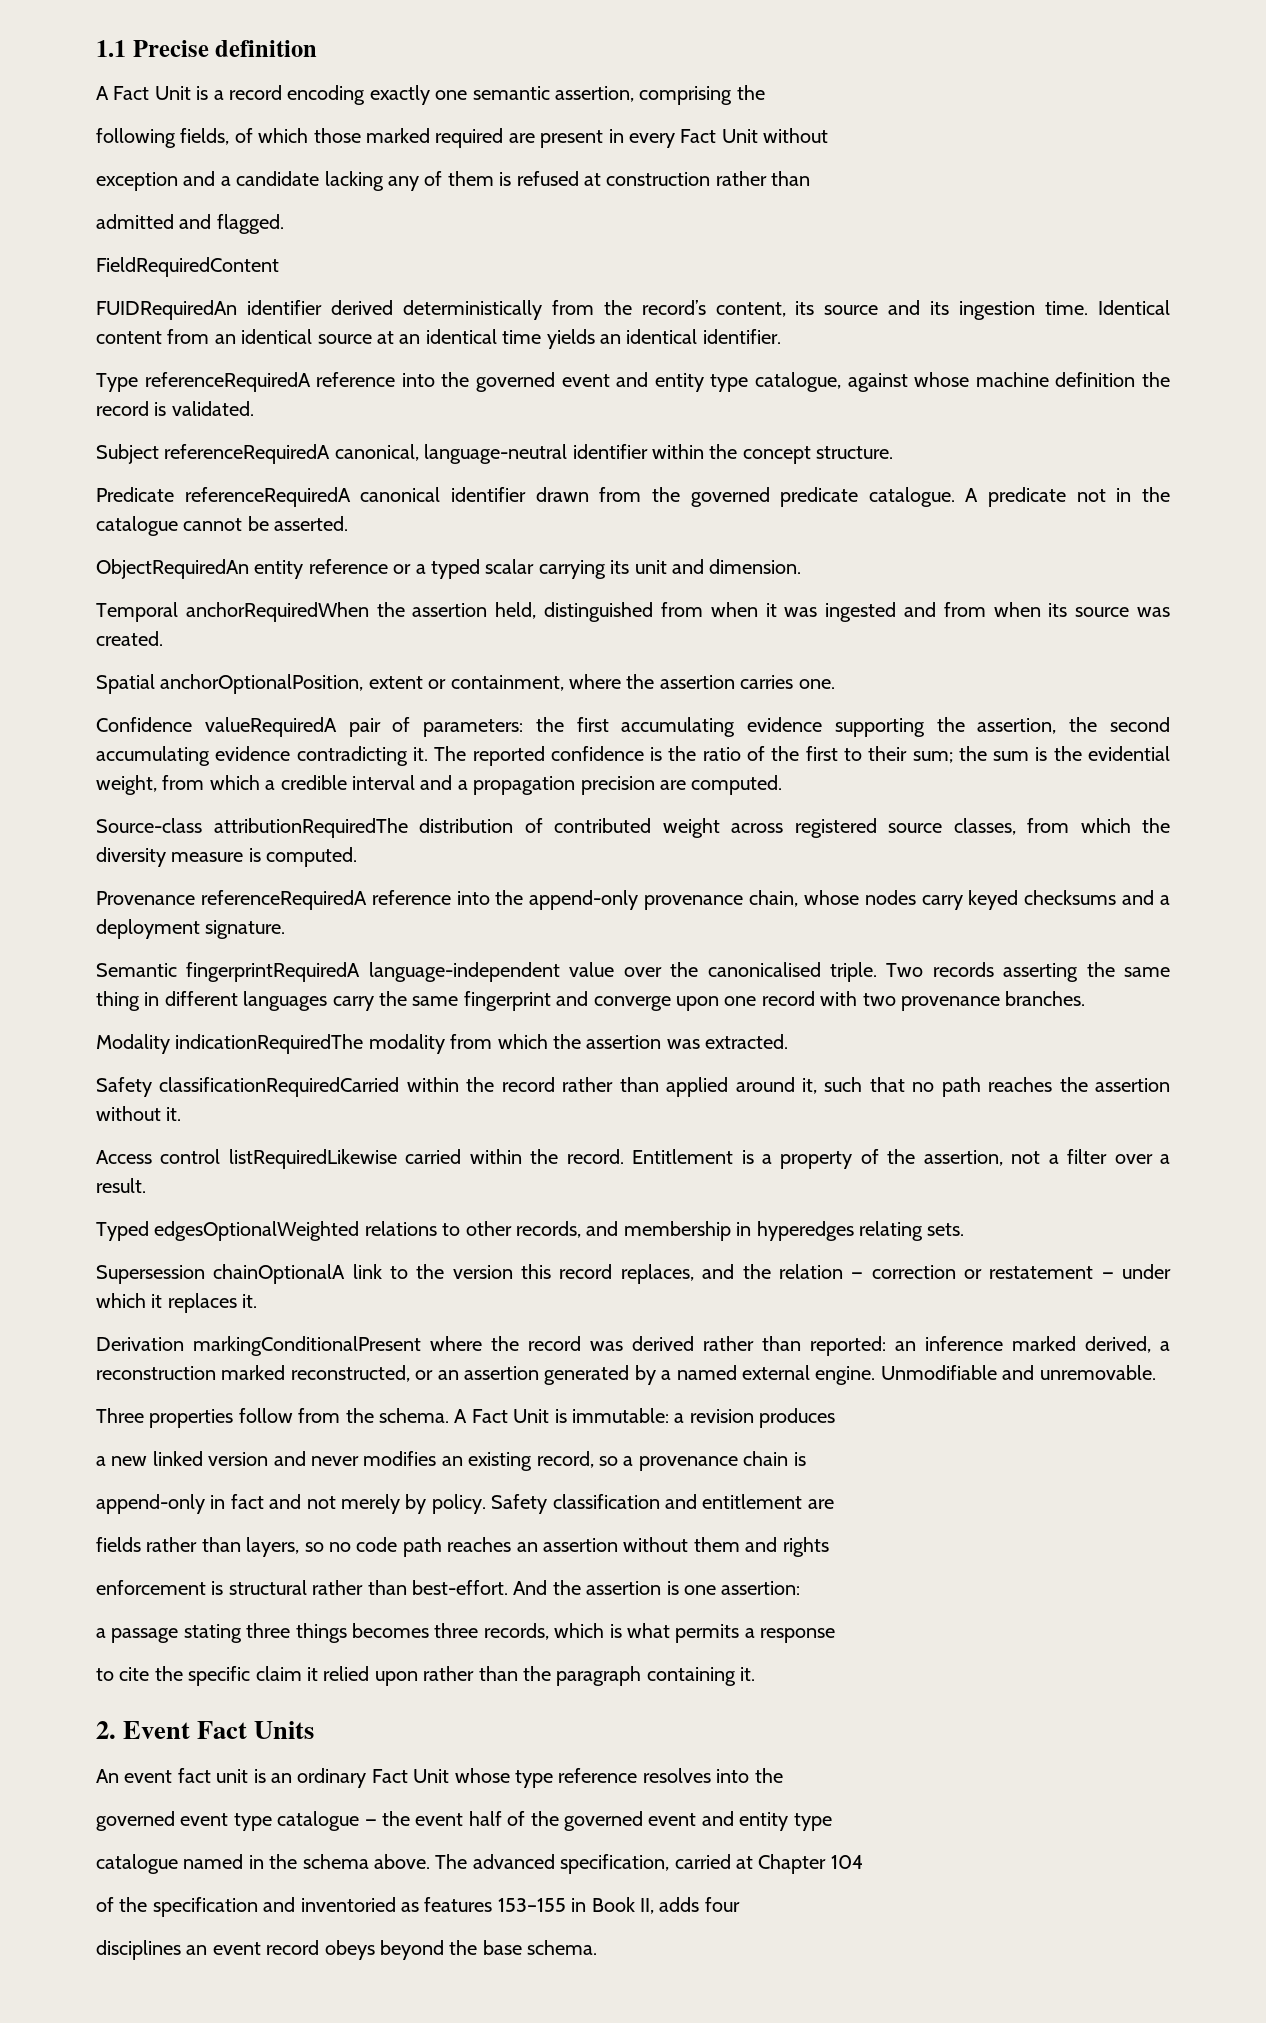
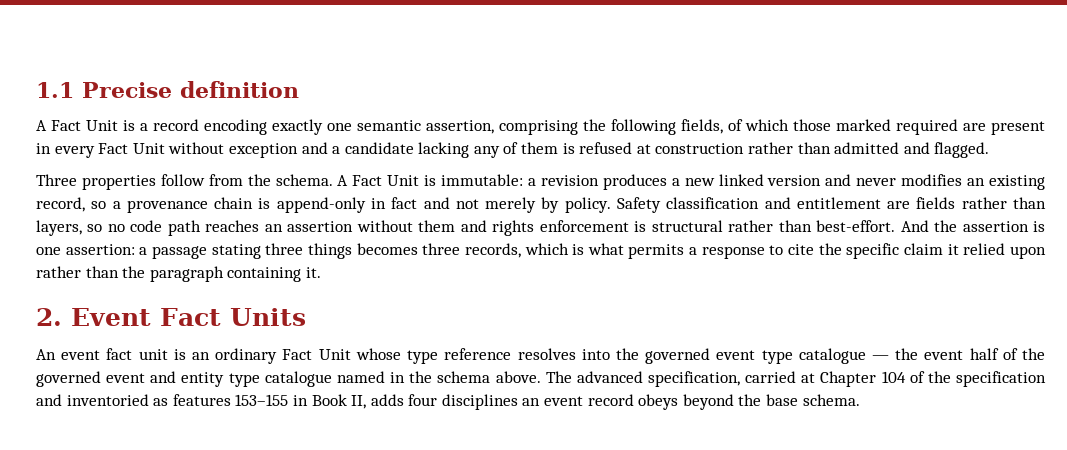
(765, 92) // -> (606, 125) none
(829, 135) // -> (225, 148) none
(811, 178) // -> (831, 148) none
[96,257,279,277] [96,300,1170,320] [96,329,781,349] [96,372,1170,392] [96,401,254,416] [96,444,894,464] [96,487,1170,507] [96,516,349,536] [96,559,802,579] [96,602,1170,622] [96,631,163,646] [96,674,835,694] [96,717,1170,737] [96,746,1170,766] [96,775,783,795] [96,818,1170,838] [96,847,358,867] [96,890,1171,910] [96,919,286,939] [96,962,1170,982] [96,991,1086,1011] [96,1034,789,1054] [96,1077,1170,1097] [96,1106,182,1121] [96,1149,1170,1169] [96,1178,146,1193] [96,1221,965,1241] [96,1264,1172,1284] [96,1293,258,1313] [96,1336,1170,1356] [96,1365,1156,1385] // FieldRequiredContent // FUIDRequiredAn identifier derived deterministically from the record’s content, its source and its ingestion time. Identical content from an identical source at an identical time yields an identical identifier. // Type referenceRequiredA reference into the governed event and entity type catalogue, against whose machine definition the record is validated. // Subject referenceRequiredA canonical, language-neutral identifier within the concept structure. // Predicate referenceRequiredA canonical identifier drawn from the governed predicate catalogue. A predicate not in the catalogue cannot be asserted. // ObjectRequiredAn entity reference or a typed scalar carrying its unit and dimension. // Temporal anchorRequiredWhen the assertion held, distinguished from when it was ingested and from when its source was created. // Spatial anchorOptionalPosition, extent or containment, where the assertion carries one. // Confidence valueRequiredA pair of parameters: the first accumulating evidence supporting the assertion, the second accumulating evidence contradicting it. The reported confidence is the ratio of the first to their sum; the sum is the evidential weight, from which a credible interval and a propagation precision are computed. // Source-class attributionRequiredThe distribution of contributed weight across registered source classes, from which the diversity measure is computed. // Provenance referenceRequiredA reference into the append-only provenance chain, whose nodes carry keyed checksums and a deployment signature. // Semantic fingerprintRequiredA language-independent value over the canonicalised triple. Two records asserting the same thing in different languages carry the same fingerprint and converge upon one record with two provenance branches. // Modality indicationRequiredThe modality from which the assertion was extracted. // Safety classificationRequiredCarried within the record rather than applied around it, such that no path reaches the assertion without it. // Access control listRequiredLikewise carried within the record. Entitlement is a property of the assertion, not a filter over a result. // Typed edgesOptionalWeighted relations to other records, and membership in hyperedges relating sets. // Supersession chainOptionalA link to the version this record replaces, and the relation — correction or restatement — under which it replaces it. // Derivation markingConditionalPresent where the record was derived rather than reported: an inference marked derived, a reconstruction marked reconstructed, or an assertion generated by a named external engine. Unmodifiable and unremovable. -> (990, 150) none
(836, 1418) // -> (667, 182) none
(806, 1459) // -> (271, 203) none
(834, 1504) // -> (911, 205) none
(829, 1547) // -> (535, 228) none
(801, 1588) // -> (135, 249) none
(836, 1635) // -> (765, 252) none
(783, 1775) // -> (639, 354) none
(832, 1822) // -> (260, 380) none
(863, 1862) // -> (906, 377) none
(740, 1904) // -> (438, 400) none

